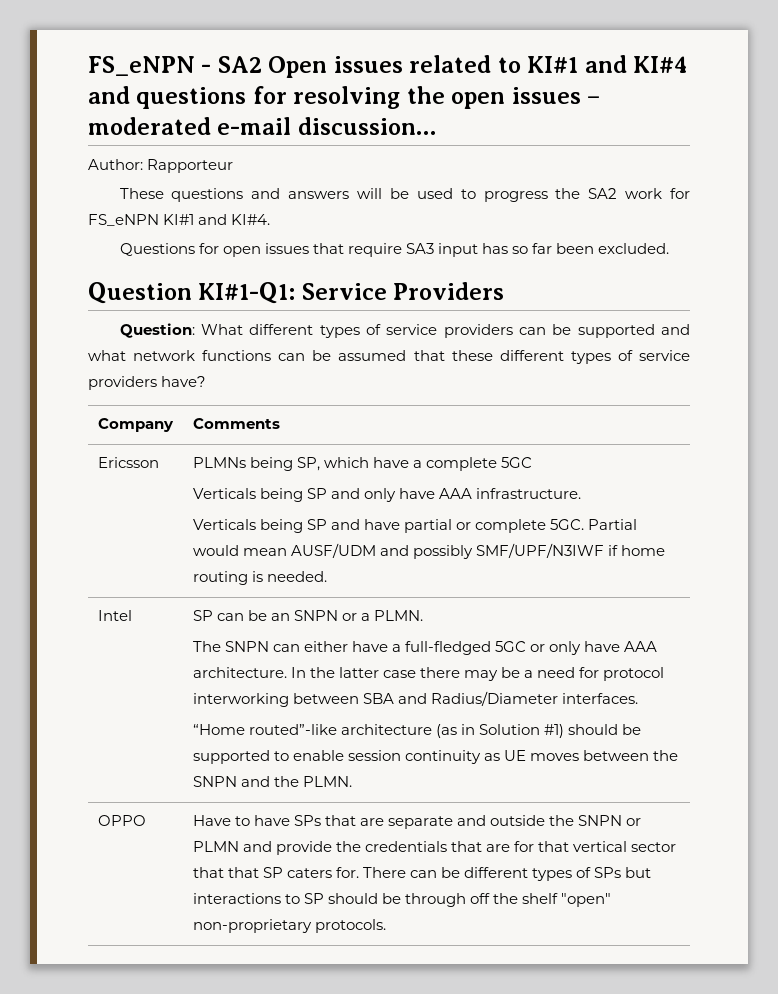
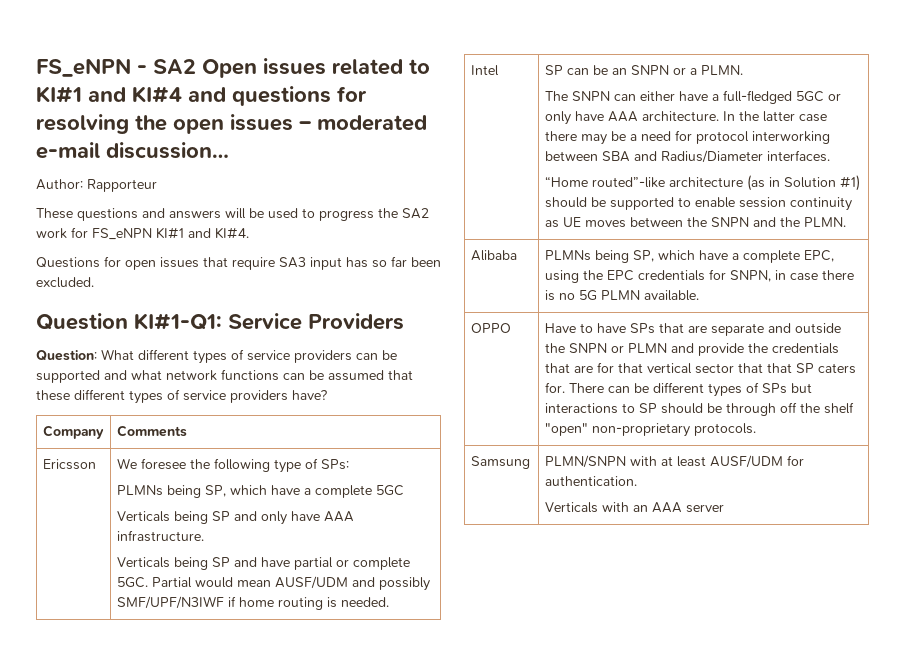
(159, 462) none -> [116,458,349,473] We foresee the following type of SPs: //
(352, 781) none -> [470,250,517,261] [544,250,834,263] [544,269,854,283] [544,290,699,301] // Alibaba | PLMNs being SP, which have a complete EPC, using the EPC credentials for SNPN, in case there is no 5G PLMN available.
(386, 926) none -> [470,456,530,469] [544,455,804,468] [544,476,637,486] [544,502,724,513] // Samsung | PLMN/SNPN with at least AUSF/UDM for authentication. // Verticals with an AAA server

